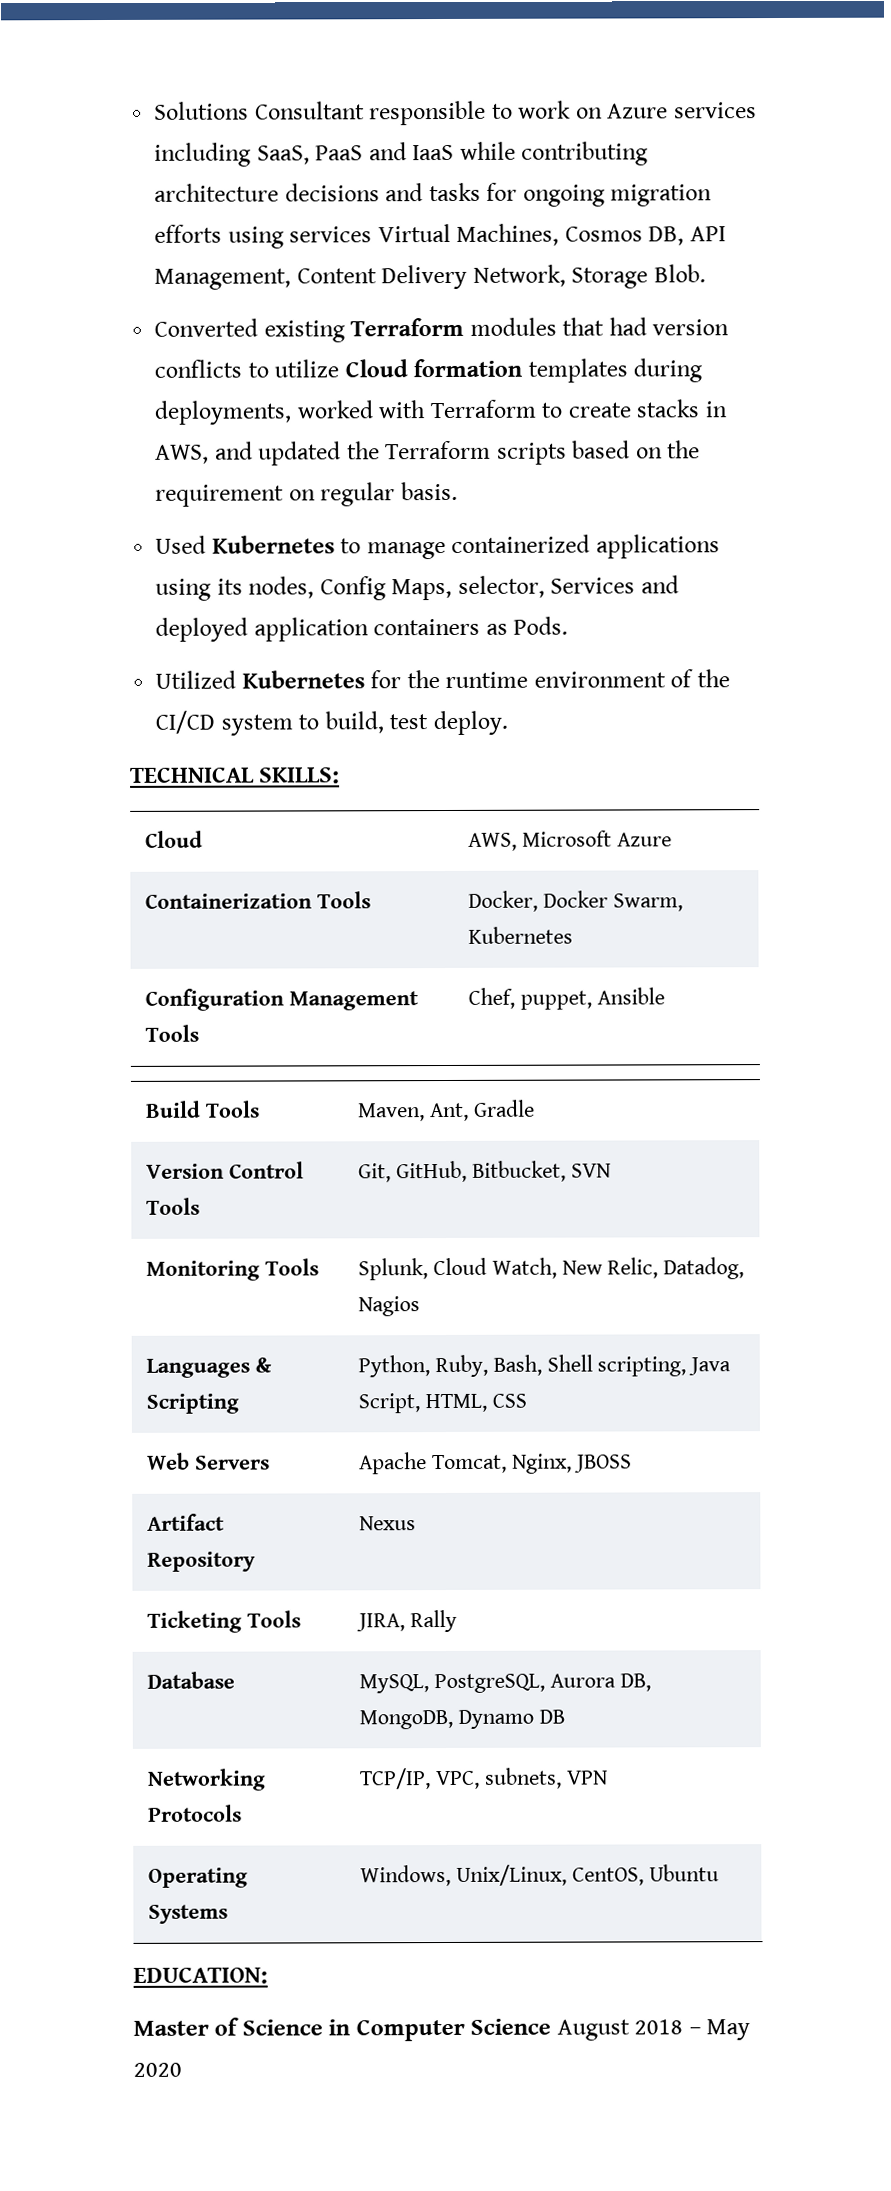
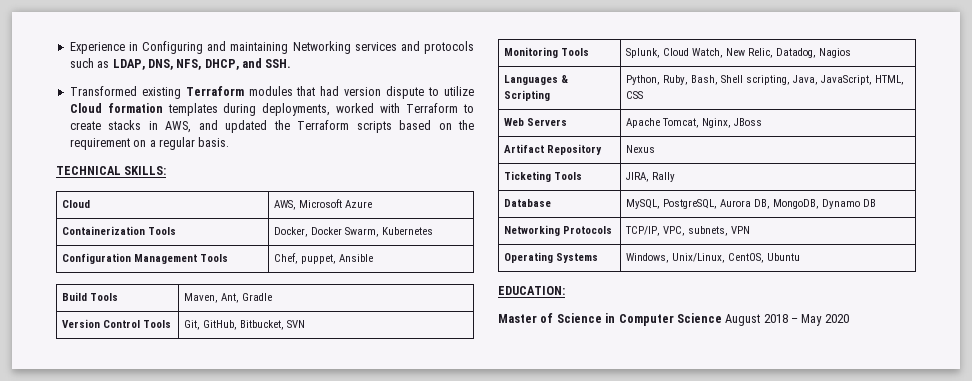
[154,100,757,126] [154,141,649,167] [154,182,713,207] [154,223,726,249] [154,264,706,290] [154,318,259,337] Solutions Consultant responsible to work on Azure services including SaaS, PaaS and IaaS while contributing architecture decisions and tasks for ongoing migration efforts using services Virtual Machines, Cosmos DB, API Management, Content Delivery Network, Storage Blob. // Converted -> [69,41,474,54] [69,58,292,70] [69,86,137,96] Experience in Configuring and maintaining Networking services and protocols such as LDAP, DNS, NFS, DHCP, and SSH. // Transformed
[154,359,243,378] conflicts -> [386,86,425,99] dispute
(316, 495) none -> [149,140,156,147] a
[155,534,720,560] [155,575,679,601] [155,616,569,642] [155,669,730,689] [155,710,508,736] // Used Kubernetes to manage containerized applications using its nodes, Config Maps, selector, Services and deployed application containers as Pods. // Utilized Kubernetes for the runtime environment of the CI/CD system to build, test deploy. -> (230, 142) none
[688,1357,732,1376] [358,1393,421,1414] Java Script, -> [793,75,873,85] Java, JavaScript,
[573,1454,632,1473] JBOSS -> [734,118,763,126] JBoss

